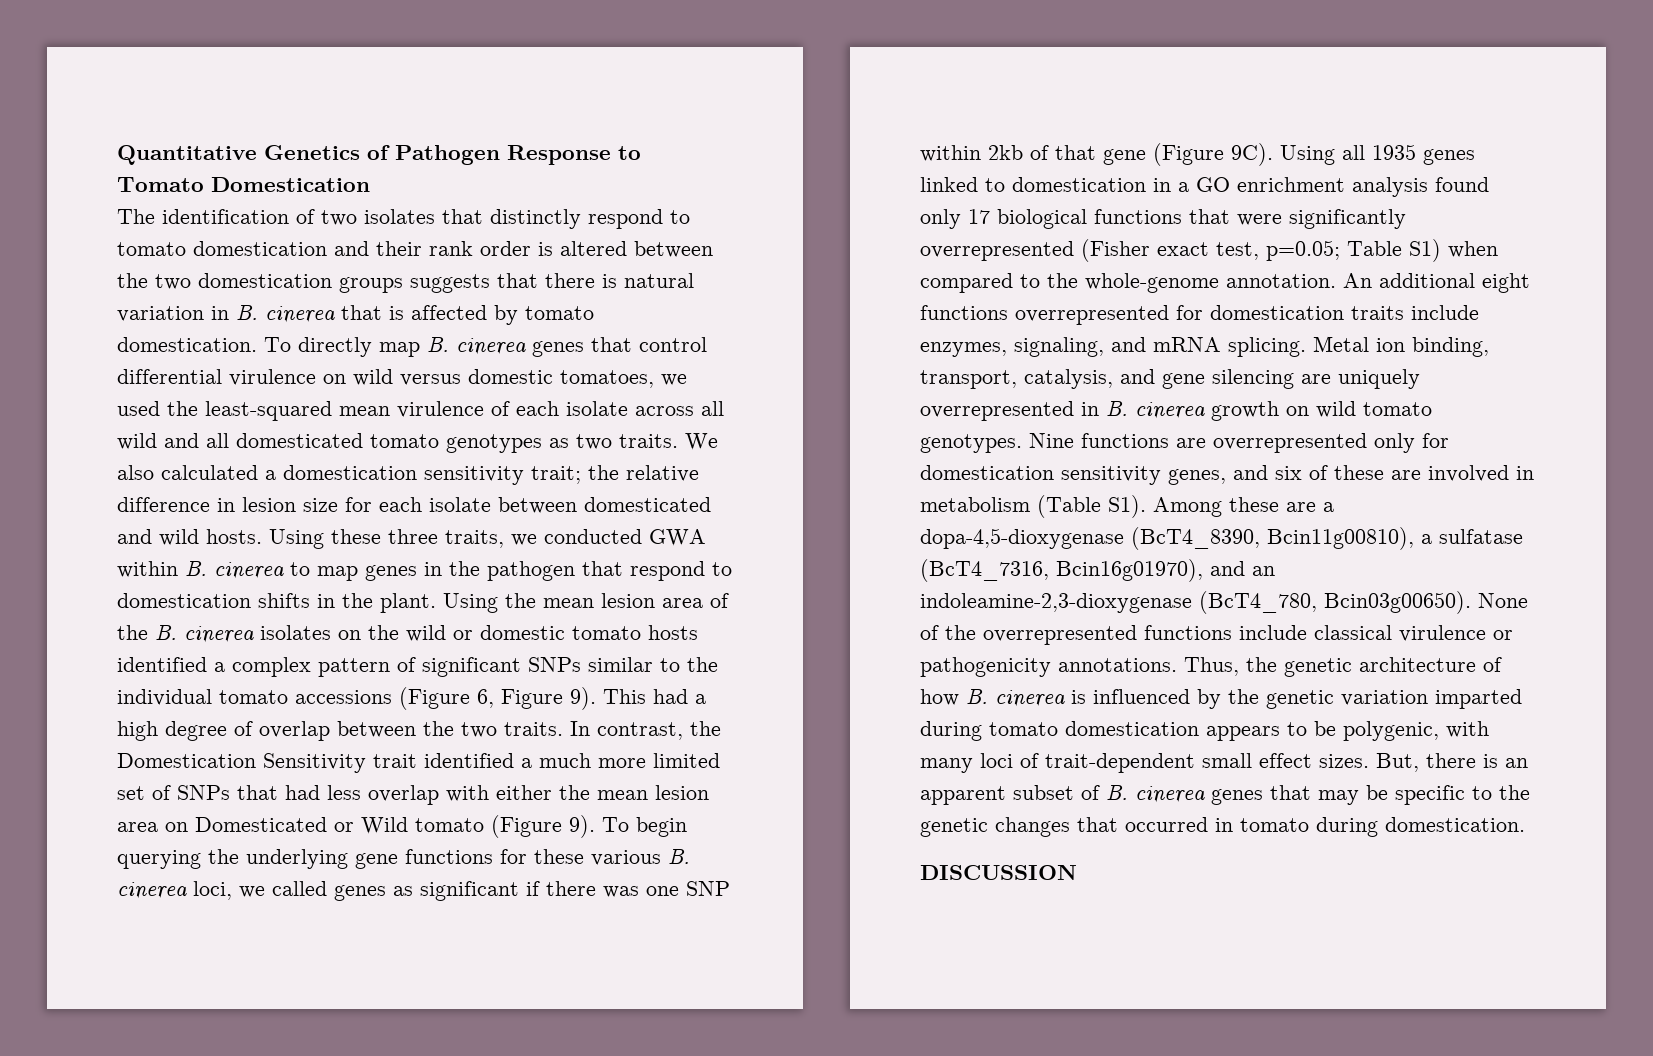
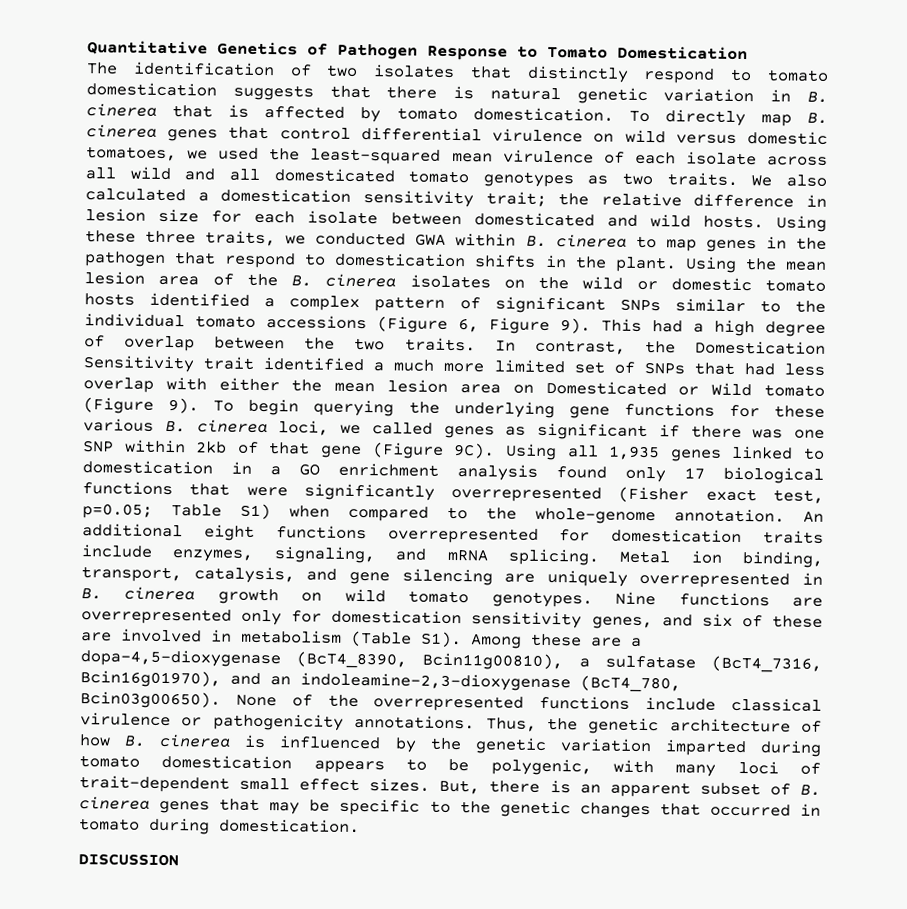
[334,241,713,258] [117,273,403,293] and their rank order is altered between the two domestication groups -> (217, 89) none
(694, 280) none -> [576,87,648,105] genetic
[1372,144,1416,160] 1935 -> [608,445,661,461] 1,935

